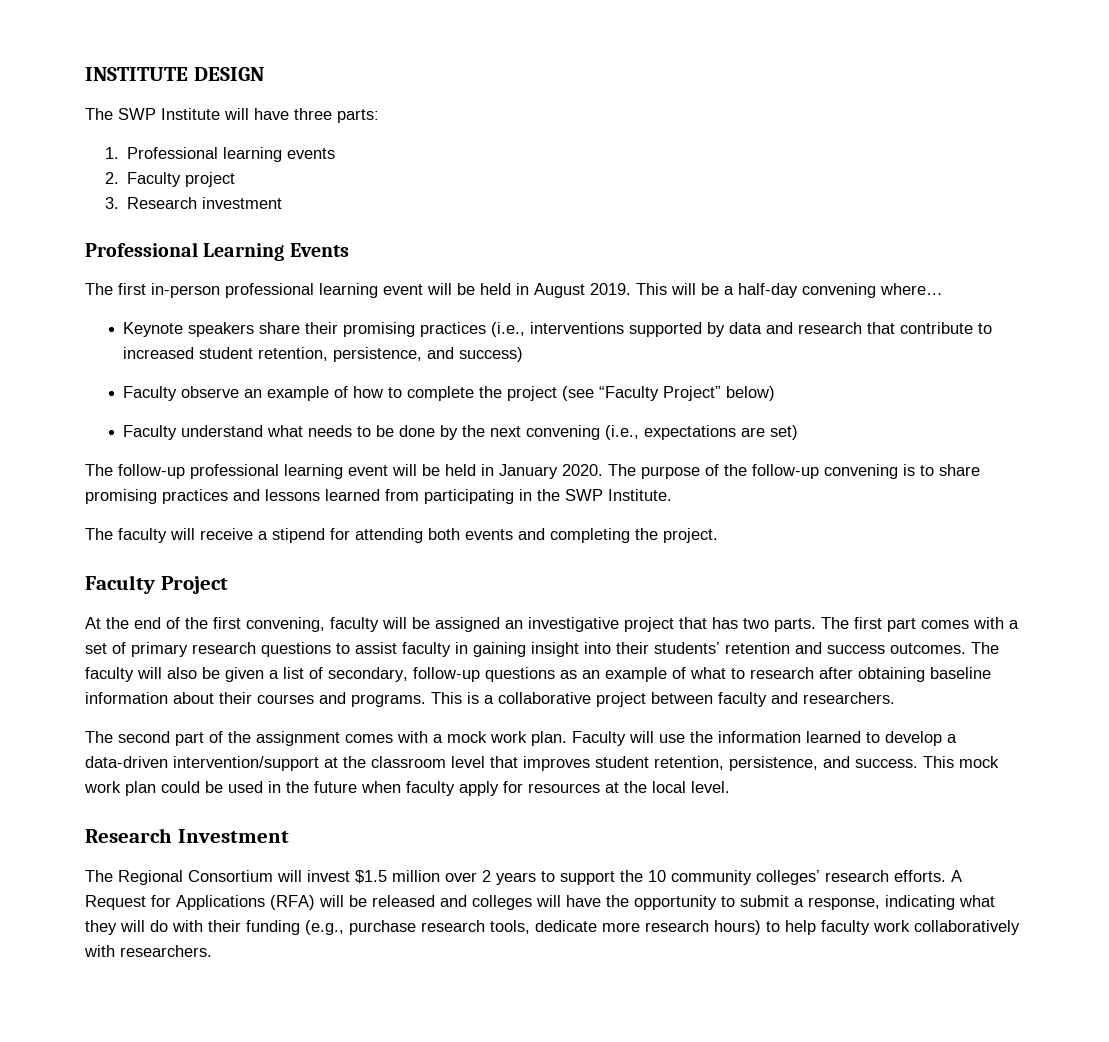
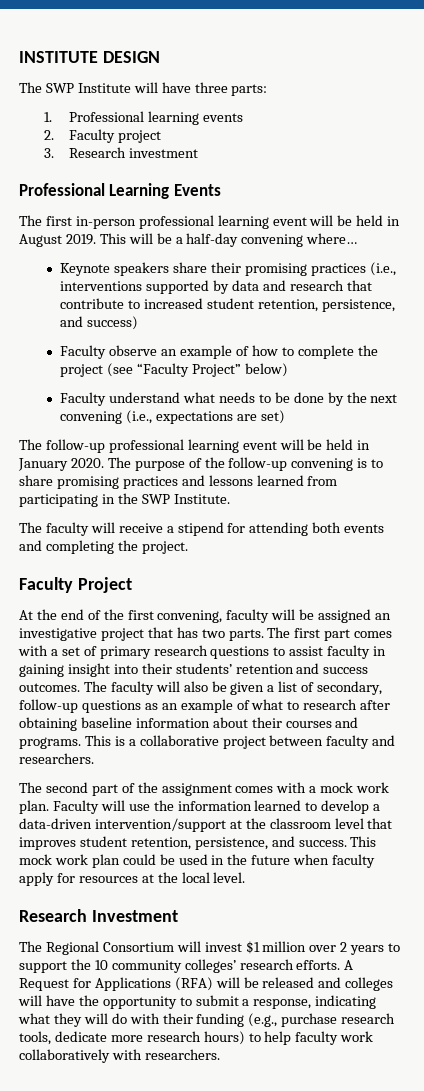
[355,870,387,884] $1.5 -> [245,941,260,954] $1

